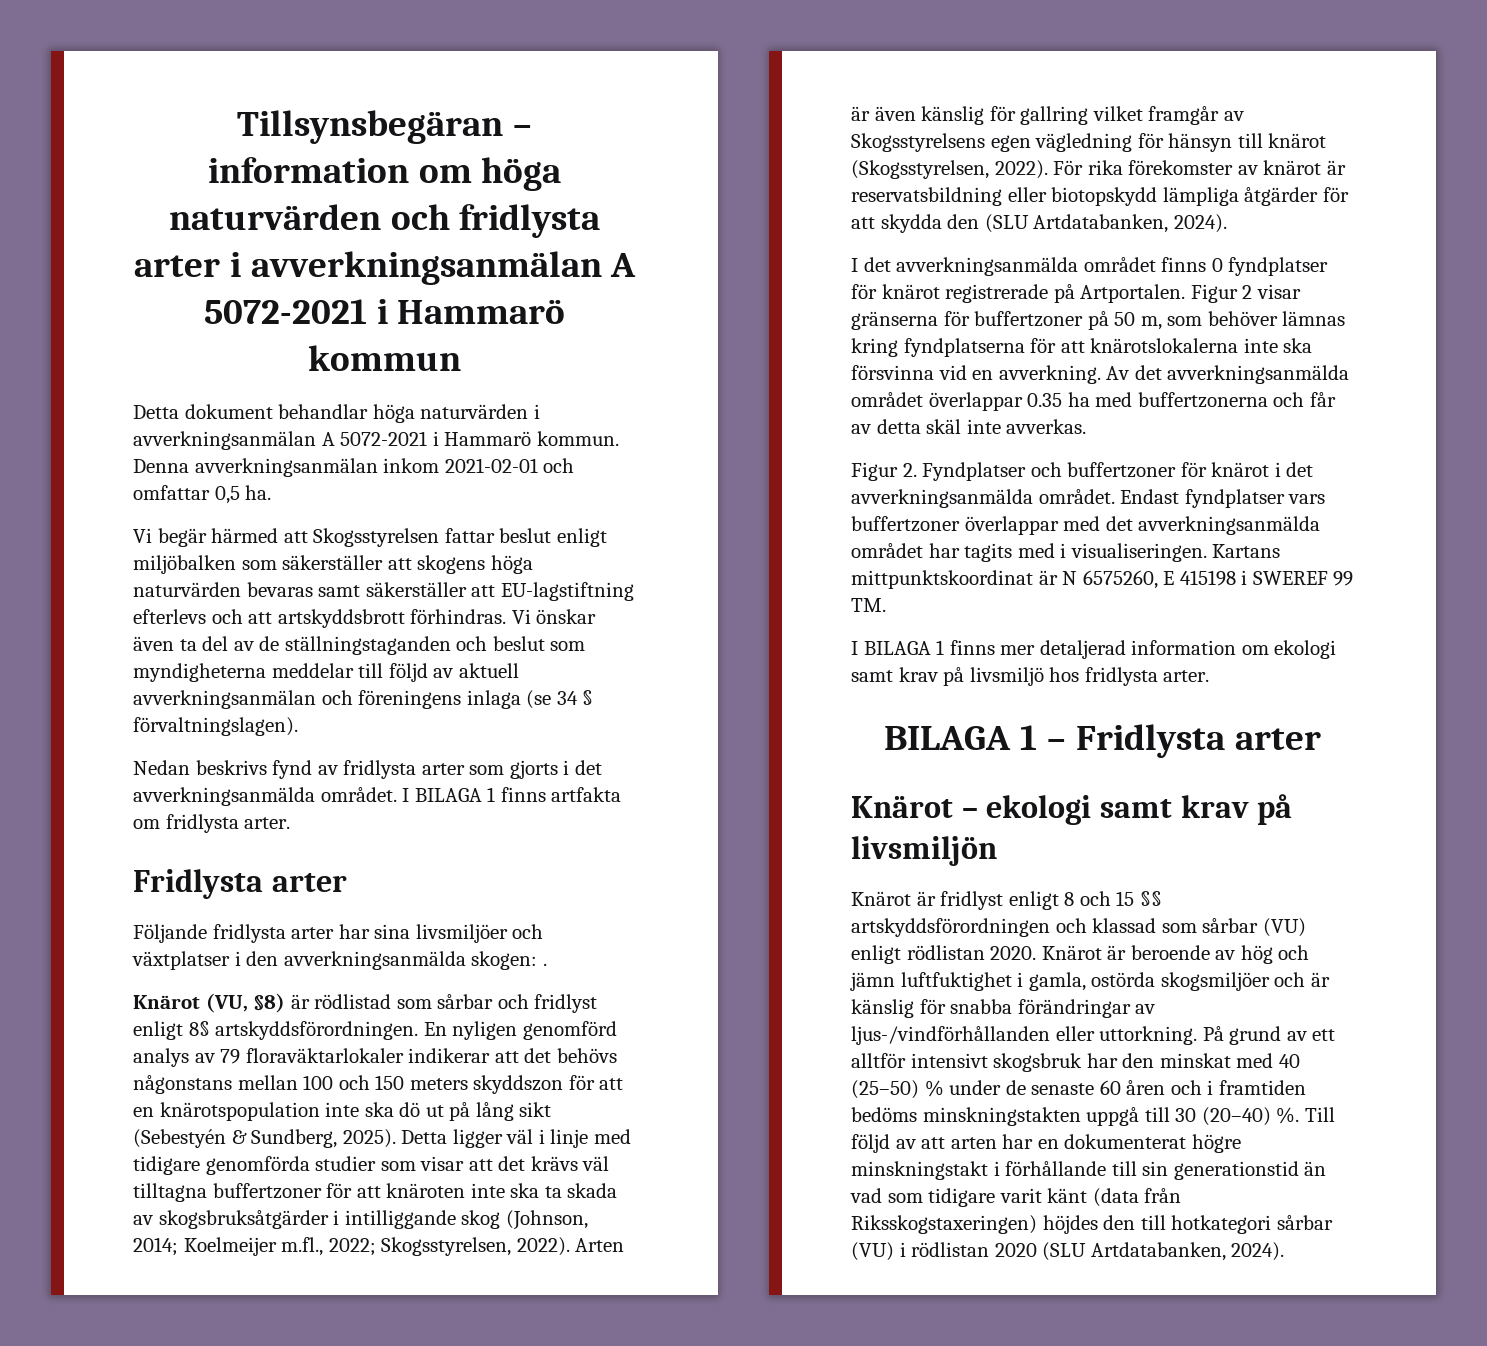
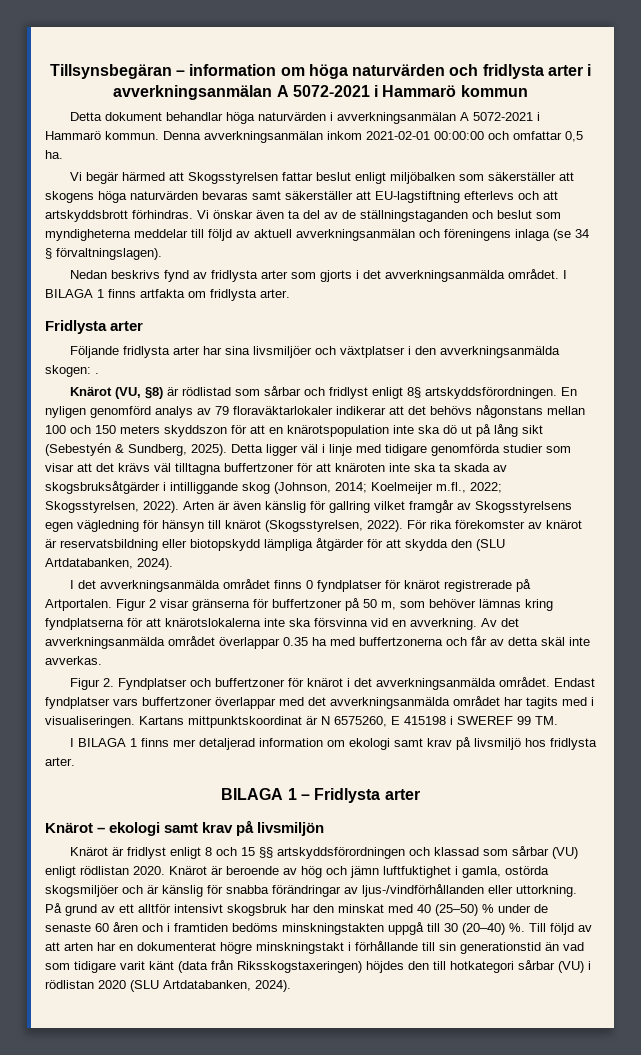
(538, 465) none -> [434,131,484,140] 00:00:00

